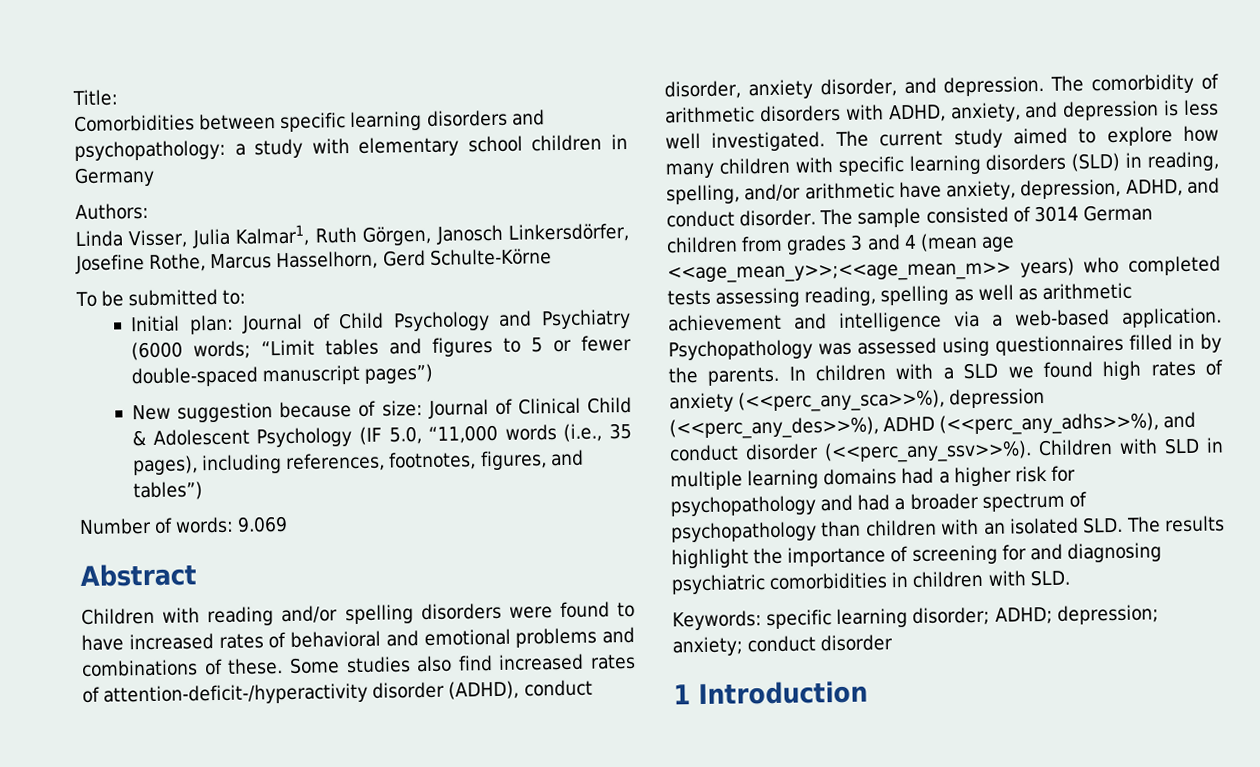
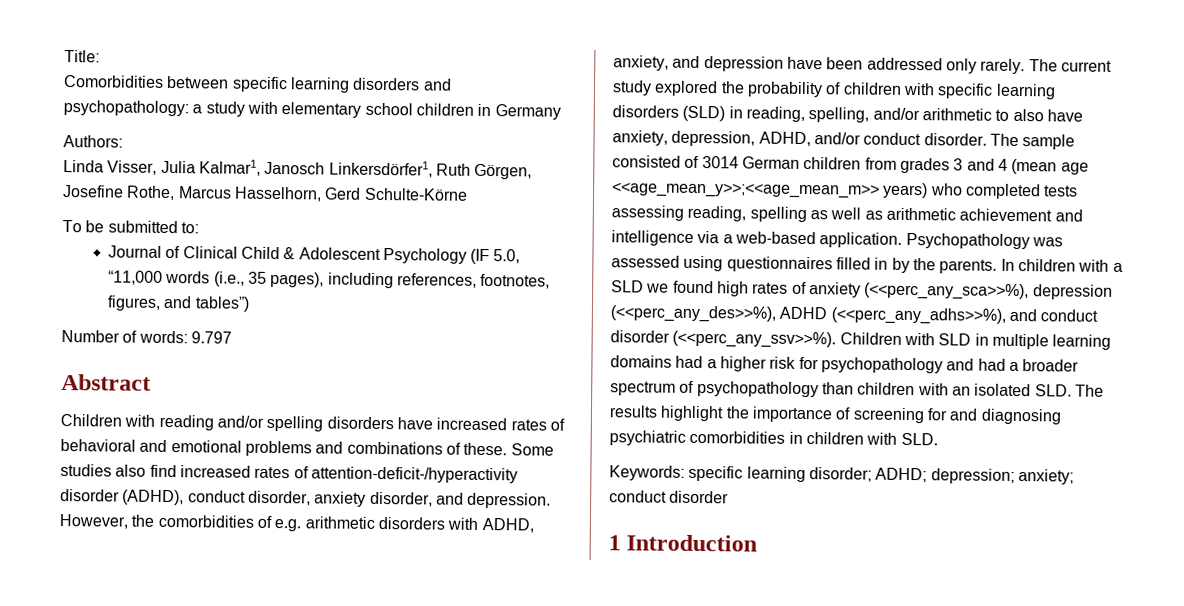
[314,222,630,246] Ruth Görgen, Janosch Linkersdörfer, -> [264,160,533,180] Janosch Linkersdörfer1, Ruth Görgen,
[130,308,631,335] [131,334,632,361] [131,363,434,388] [132,400,423,423] Initial plan: Journal of Child Psychology and Psychiatry (6000 words; “Limit tables and figures to 5 or fewer double-spaced manuscript pages”) // New suggestion because of size: -> (199, 228) none
[237,515,289,533] 9.069 -> [190,331,232,344] 9.797
[508,601,635,619] were found to -> (394, 423) none
[1050,73,1219,95] The comorbidity of -> [59,513,302,532] However, the comorbidities of e.g.
[1163,99,1219,117] [665,125,1219,152] [665,162,715,179] is less well investigated. The current study aimed to explore how many -> [786,56,1112,75] [612,80,842,98] have been addressed only rarely. The current study explored the probability of
(895, 191) none -> [995,108,1044,122] to also
[1187,177,1220,194] and -> [813,132,861,145] and/or

